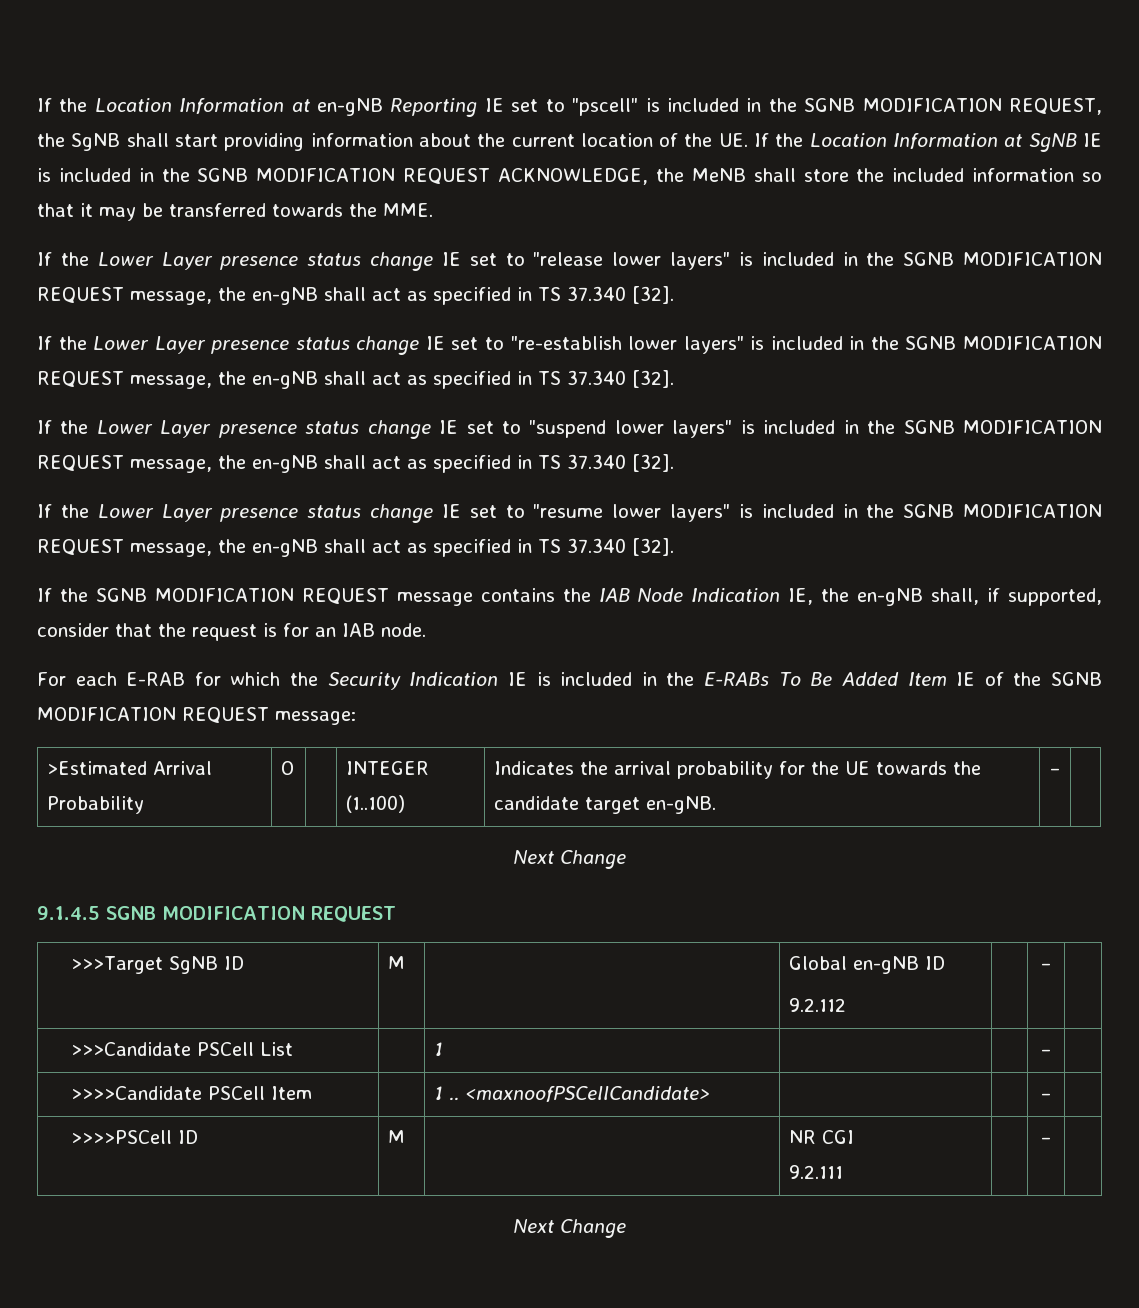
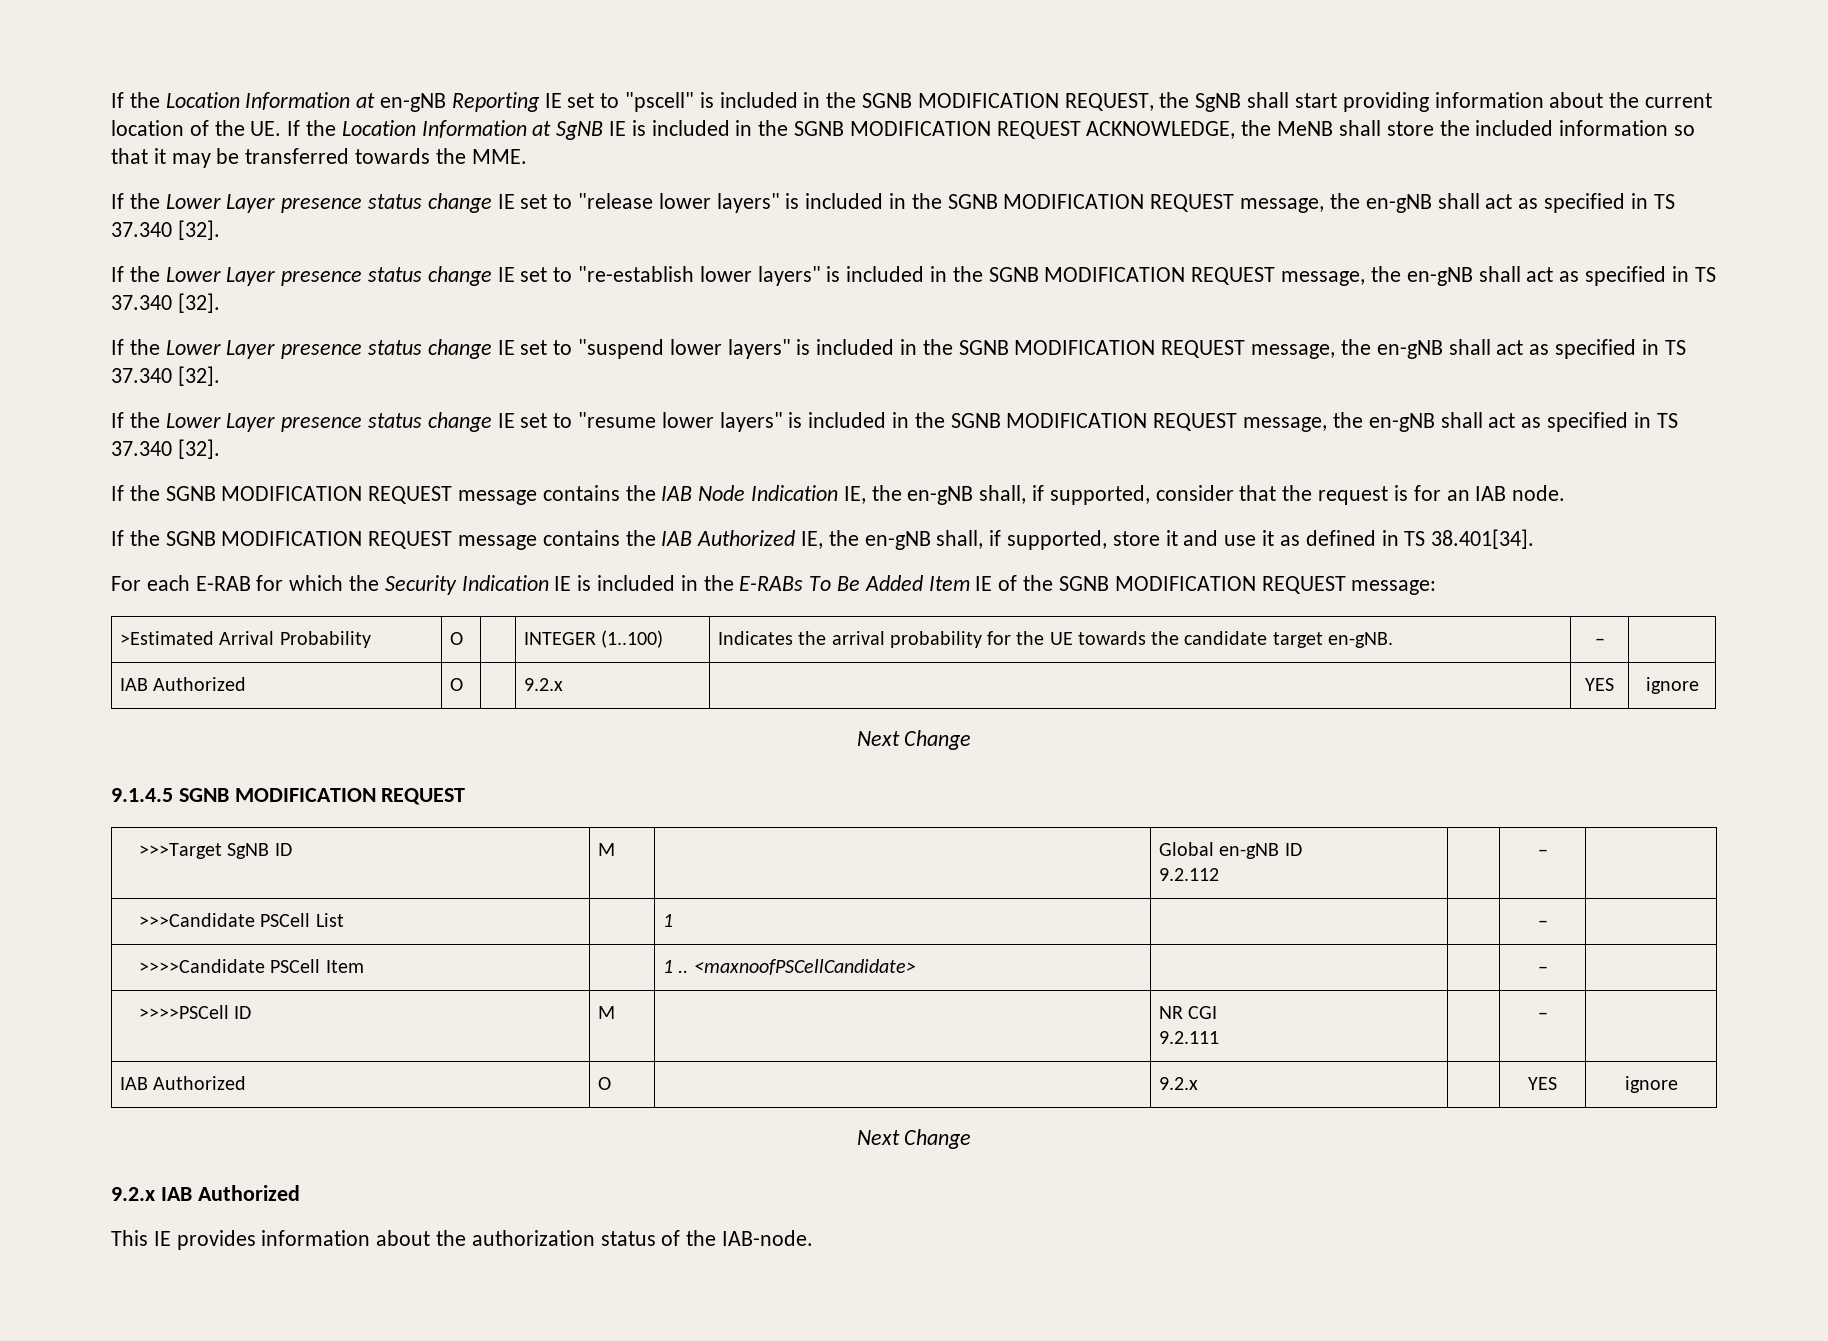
(426, 630) none -> [111,529,1535,550] // If the SGNB MODIFICATION REQUEST message contains the IAB Authorized IE, the en-gNB shall, if supported, store it and use it as defined in TS 38.401[34].
(1060, 771) none -> [120,677,247,691] [450,678,464,691] [524,678,564,691] [1585,678,1614,691] [1645,677,1699,694] // IAB Authorized | O | | 9.2.x | | YES | ignore
[513,1219,626,1238] // Next Change -> [120,1076,247,1090] [598,1077,612,1090] [1159,1077,1199,1090] [1528,1077,1557,1090] [1624,1076,1678,1093] [856,1129,972,1149] [111,1185,300,1201] [111,1230,814,1250] // IAB Authorized | O | | 9.2.x | | YES | ignore // Next Change // 9.2.x IAB Authorized // This IE provides information about the authorization status of the IAB-node.

